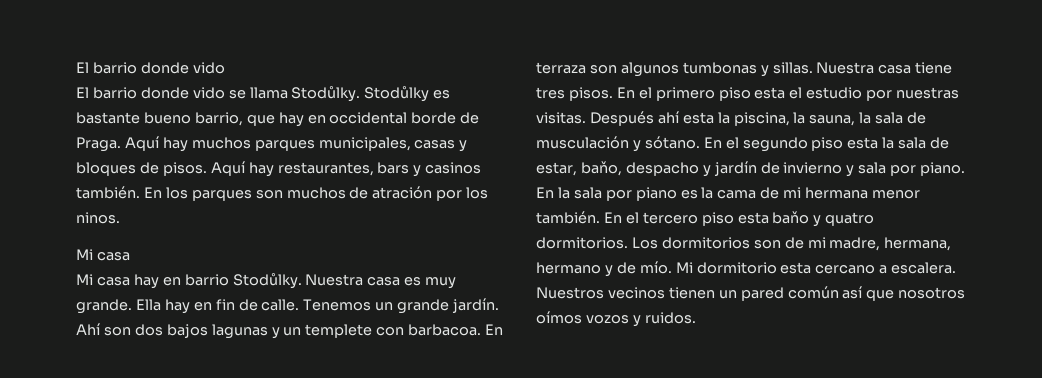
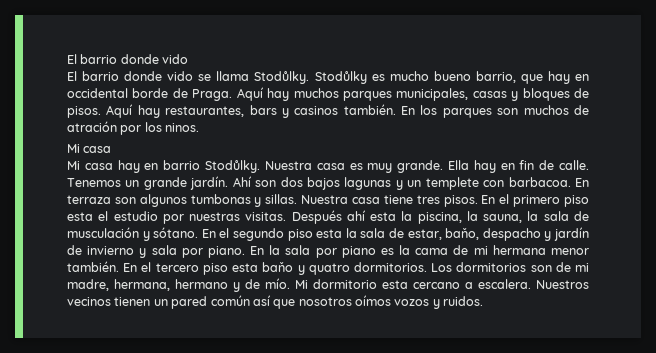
[76,112,140,124] bastante -> [389,71,429,81] mucho

